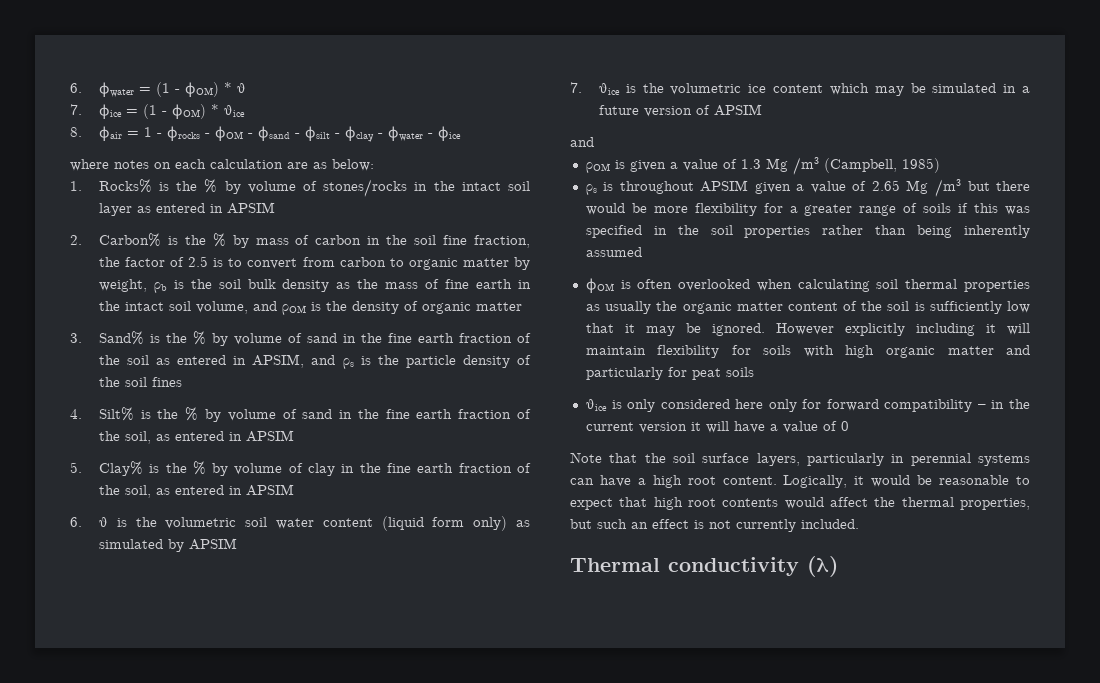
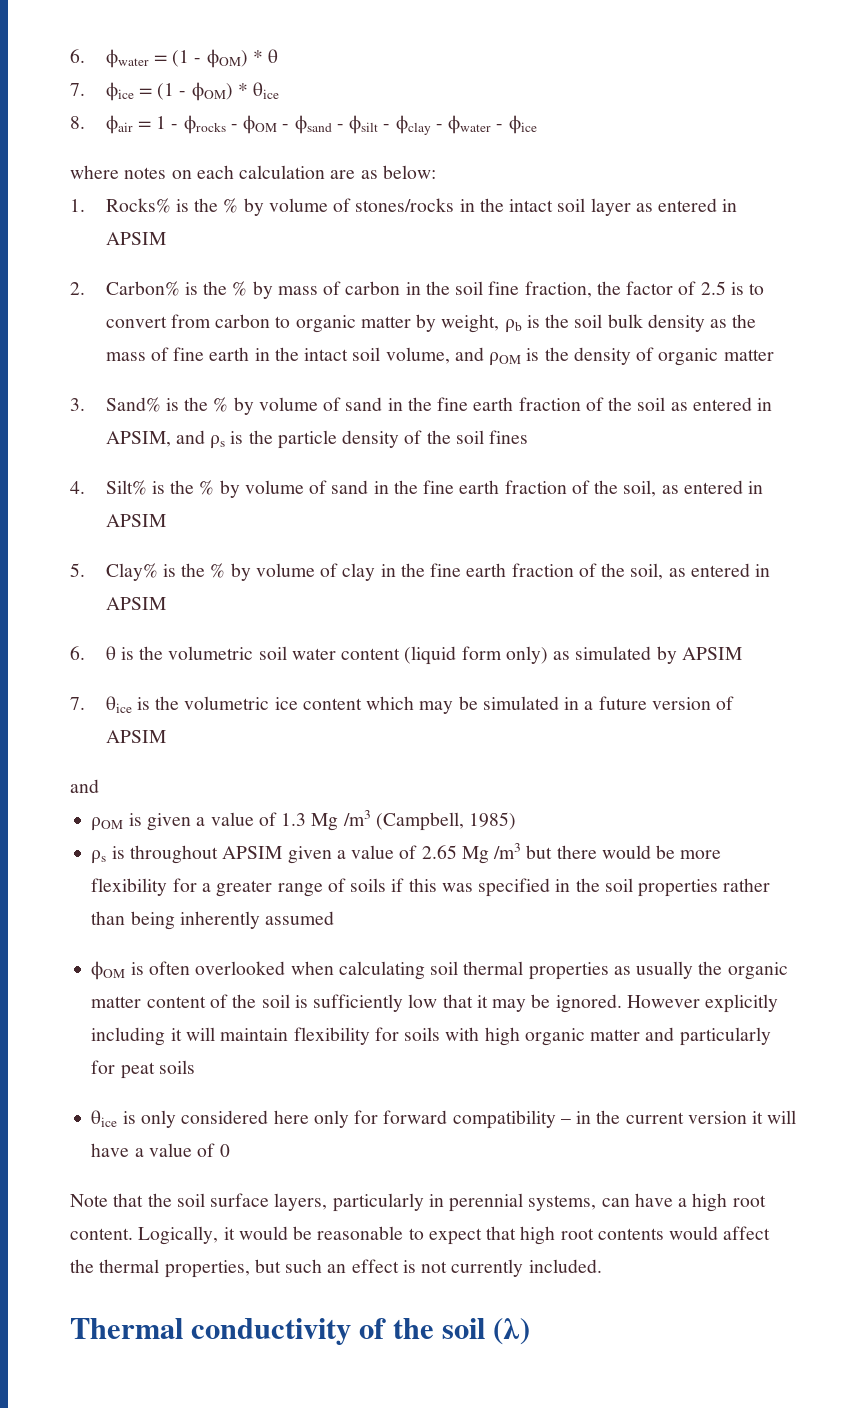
[978,454,1030,466] systems -> [528,1195,597,1211] systems,
(799, 566) none -> [359,1318,485,1339] of the soil

